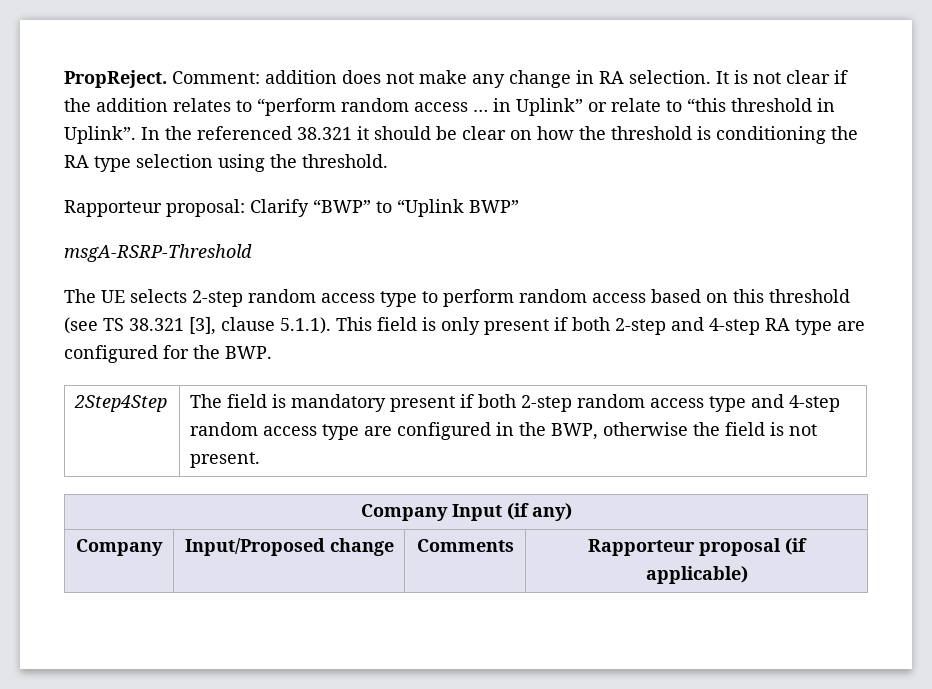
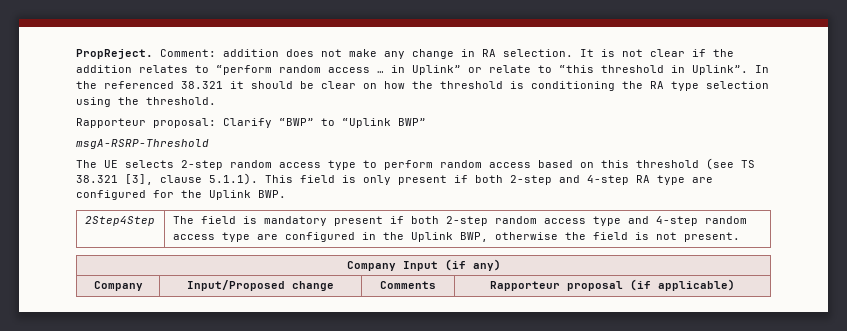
(220, 352) none -> [209,190,251,200] Uplink
(547, 429) none -> [410,232,453,242] Uplink

